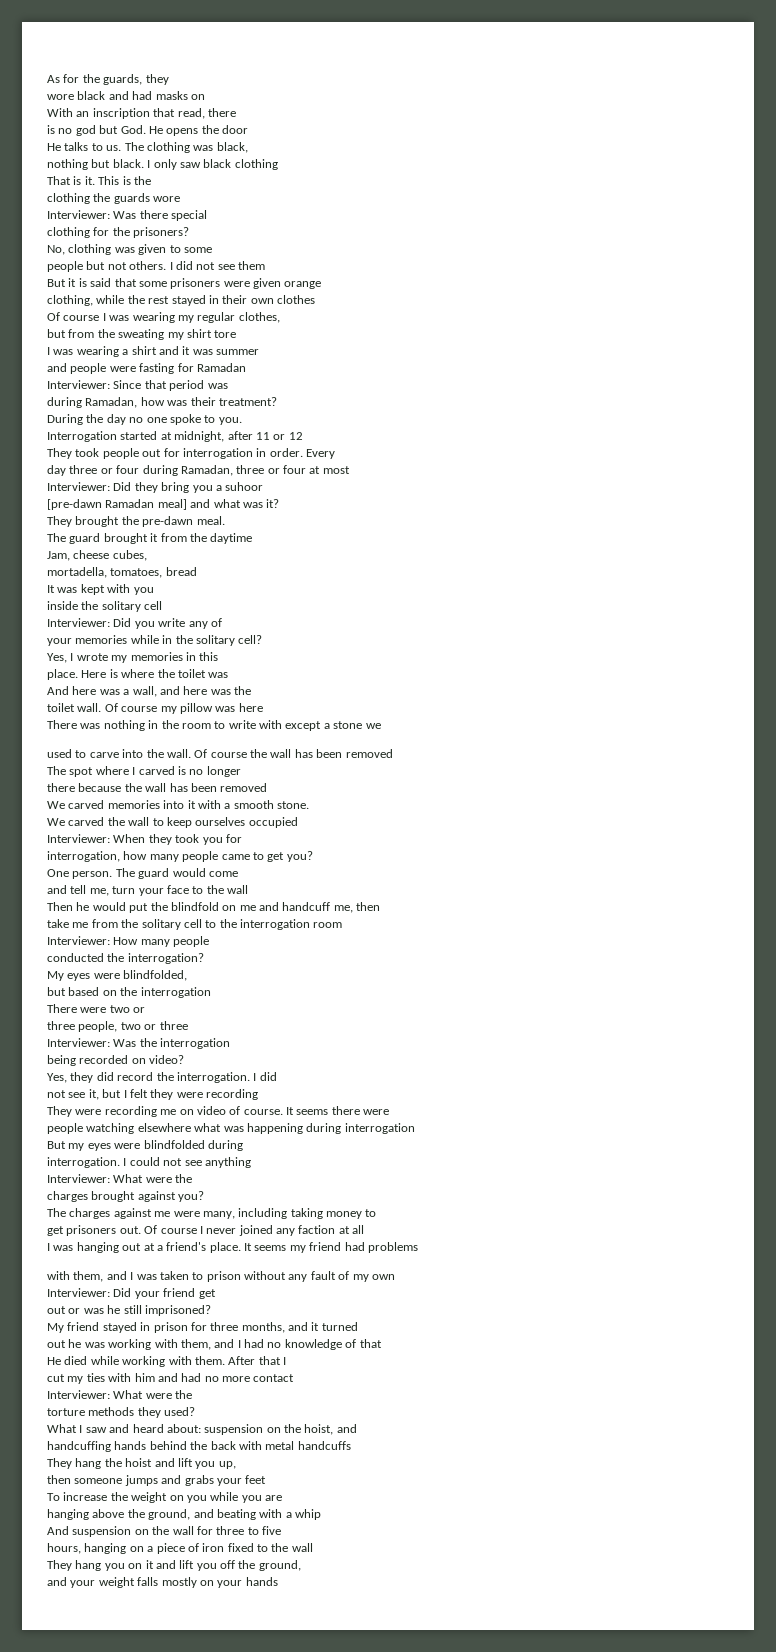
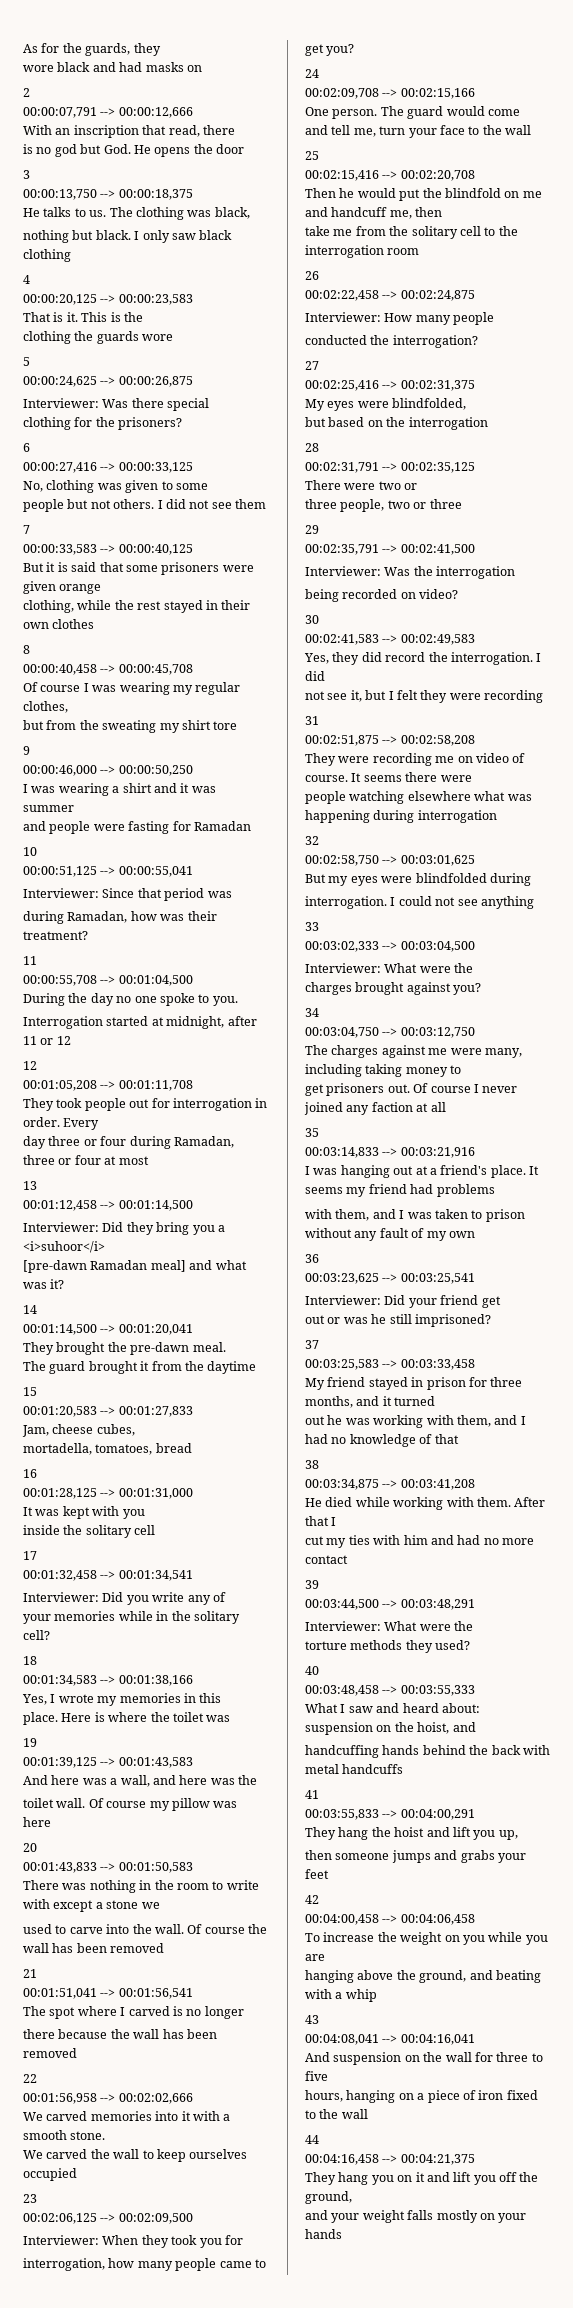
(205, 97) none -> [23,88,30,97] [23,107,193,118] // 2 // 00:00:07,791 --> 00:00:12,666
(248, 129) none -> [23,170,30,179] [23,189,193,200] // 3 // 00:00:13,750 --> 00:00:18,375
(278, 164) none -> [23,275,30,284] [23,294,193,305] // 4 // 00:00:20,125 --> 00:00:23,583
(181, 199) none -> [23,357,30,366] [23,376,193,387] // 5 // 00:00:24,625 --> 00:00:26,875
(190, 232) none -> [23,443,30,452] [23,462,193,473] // 6 // 00:00:27,416 --> 00:00:33,125
(265, 265) none -> [23,525,30,534] [23,544,193,555] // 7 // 00:00:33,583 --> 00:00:40,125
(315, 299) none -> [23,645,30,654] [23,664,193,675] // 8 // 00:00:40,458 --> 00:00:45,708
(237, 334) none -> [23,746,30,755] [23,765,193,776] // 9 // 00:00:46,000 --> 00:00:50,250
(246, 367) none -> [23,847,37,856] [23,866,193,877] // 10 // 00:00:51,125 --> 00:00:55,041
(277, 401) none -> [23,956,37,965] [23,975,193,986] // 11 // 00:00:55,708 --> 00:01:04,500
(303, 436) none -> [23,1061,37,1070] [23,1080,193,1091] // 12 // 00:01:05,208 --> 00:01:11,708
(350, 470) none -> [23,1181,37,1190] [23,1200,193,1211] // 13 // 00:01:12,458 --> 00:01:14,500
[225,482,264,491] suhoor -> [23,1241,105,1253] <i>suhoor</i>
(280, 503) none -> [23,1305,37,1314] [23,1324,193,1335] // 14 // 00:01:14,500 --> 00:01:20,041
(253, 538) none -> [23,1387,37,1396] [23,1406,193,1417] // 15 // 00:01:20,583 --> 00:01:27,833
(197, 571) none -> [23,1469,37,1478] [23,1488,193,1499] // 16 // 00:01:28,125 --> 00:01:31,000
(163, 605) none -> [23,1551,37,1560] [23,1570,193,1581] // 17 // 00:01:32,458 --> 00:01:34,541
(263, 639) none -> [23,1656,37,1665] [23,1675,193,1686] // 18 // 00:01:34,583 --> 00:01:38,166
(229, 675) none -> [23,1738,37,1747] [23,1757,193,1768] // 19 // 00:01:39,125 --> 00:01:43,583
(263, 707) none -> [23,1843,37,1852] [23,1862,193,1873] // 20 // 00:01:43,833 --> 00:01:50,583
(393, 753) none -> [23,1969,37,1978] [23,1988,193,1999] // 21 // 00:01:51,041 --> 00:01:56,541
(268, 787) none -> [23,2074,37,2083] [23,2093,193,2104] // 22 // 00:01:56,958 --> 00:02:02,666
(298, 822) none -> [23,2194,37,2203] [23,2213,193,2224] // 23 // 00:02:06,125 --> 00:02:09,500
(313, 856) none -> [305,69,319,78] [305,88,475,99] // 24 // 00:02:09,708 --> 00:02:15,166
(248, 889) none -> [305,151,319,160] [305,170,475,181] // 25 // 00:02:15,416 --> 00:02:20,708
(343, 925) none -> [305,271,319,280] [305,290,475,301] // 26 // 00:02:22,458 --> 00:02:24,875
(204, 958) none -> [305,361,319,370] [305,380,475,391] // 27 // 00:02:25,416 --> 00:02:31,375
(211, 992) none -> [305,443,319,452] [305,462,475,473] // 28 // 00:02:31,791 --> 00:02:35,125
(188, 1025) none -> [305,525,319,534] [305,544,475,555] // 29 // 00:02:35,791 --> 00:02:41,500
(185, 1059) none -> [305,615,319,624] [305,634,475,645] // 30 // 00:02:41,583 --> 00:02:49,583
(258, 1094) none -> [305,716,319,725] [305,735,475,746] // 31 // 00:02:51,875 --> 00:02:58,208
(415, 1128) none -> [305,836,319,845] [305,855,475,866] // 32 // 00:02:58,750 --> 00:03:01,625
(251, 1162) none -> [305,922,319,931] [305,941,475,952] // 33 // 00:03:02,333 --> 00:03:04,500
(205, 1196) none -> [305,1008,319,1017] [305,1027,475,1038] // 34 // 00:03:04,750 --> 00:03:12,750
(365, 1229) none -> [305,1128,319,1137] [305,1147,475,1158] // 35 // 00:03:14,833 --> 00:03:21,916
(395, 1277) none -> [305,1254,319,1263] [305,1273,475,1284] // 36 // 00:03:23,625 --> 00:03:25,541
(211, 1310) none -> [305,1340,319,1349] [305,1359,475,1370] // 37 // 00:03:25,583 --> 00:03:33,458
(382, 1343) none -> [305,1460,319,1469] [305,1479,475,1490] // 38 // 00:03:34,875 --> 00:03:41,208
(295, 1378) none -> [305,1580,319,1589] [305,1599,475,1610] // 39 // 00:03:44,500 --> 00:03:48,291
(196, 1411) none -> [305,1666,319,1675] [305,1685,475,1696] // 40 // 00:03:48,458 --> 00:03:55,333
(351, 1445) none -> [305,1790,319,1799] [305,1809,475,1820] // 41 // 00:03:55,833 --> 00:04:00,291
(267, 1479) none -> [305,1895,319,1904] [305,1914,475,1925] // 42 // 00:04:00,458 --> 00:04:06,458
(321, 1514) none -> [305,2015,319,2024] [305,2034,475,2045] // 43 // 00:04:08,041 --> 00:04:16,041
(313, 1547) none -> [305,2135,319,2144] [305,2154,475,2165] // 44 // 00:04:16,458 --> 00:04:21,375

